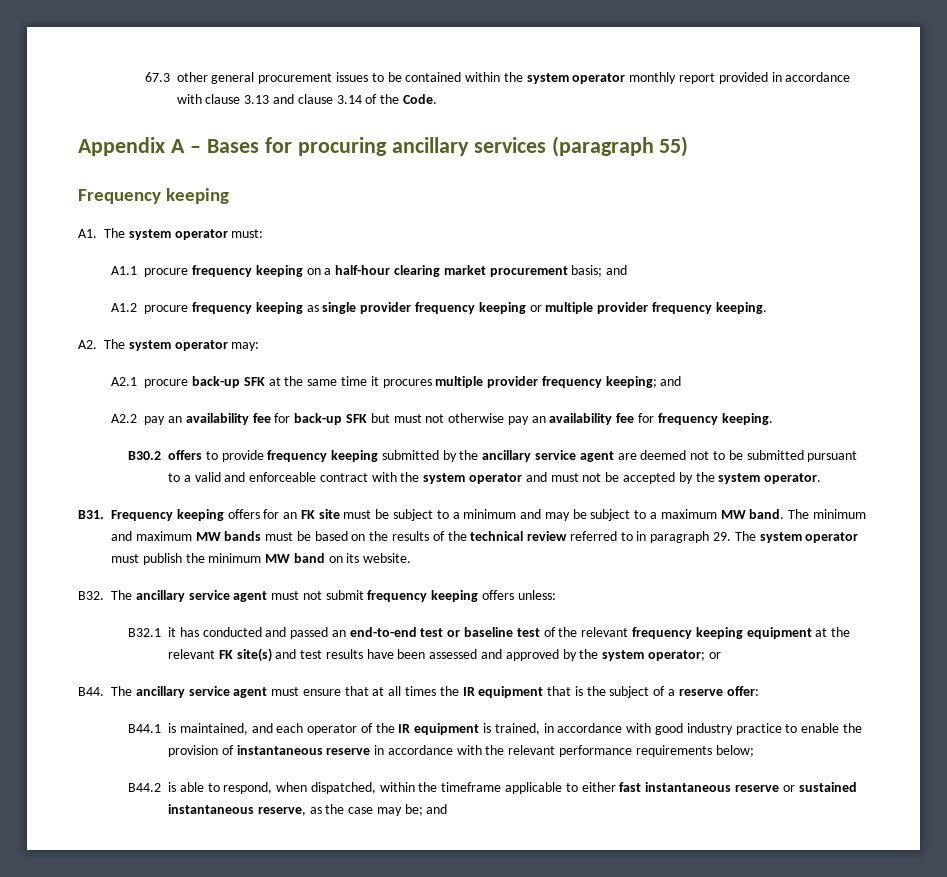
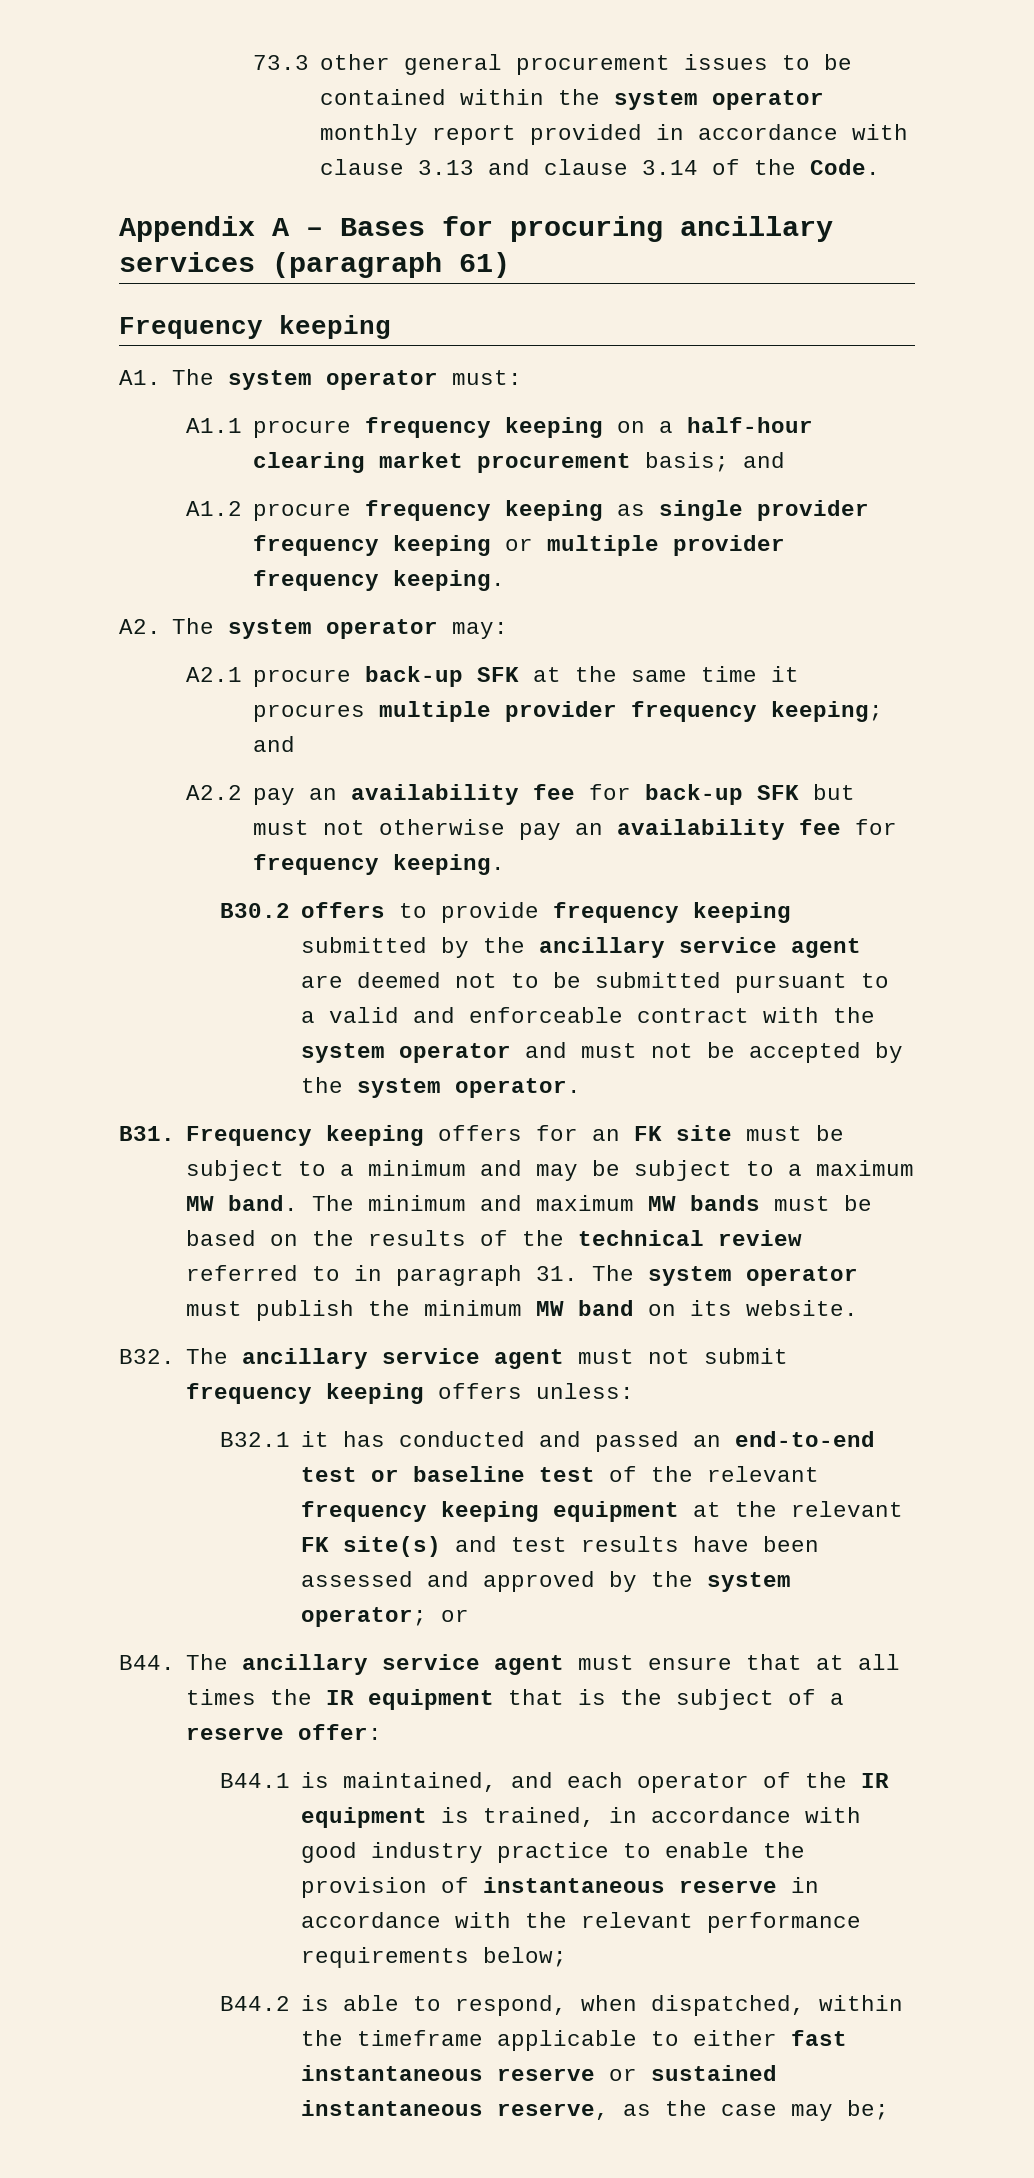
[144,72,170,82] 67.3 -> [253,55,310,70] 73.3
[659,136,689,157] 55) -> [459,252,510,278] 61)
[713,532,732,541] 29. -> [536,1266,579,1281] 31.
[426,804,448,814] and -> (889, 2110) none

